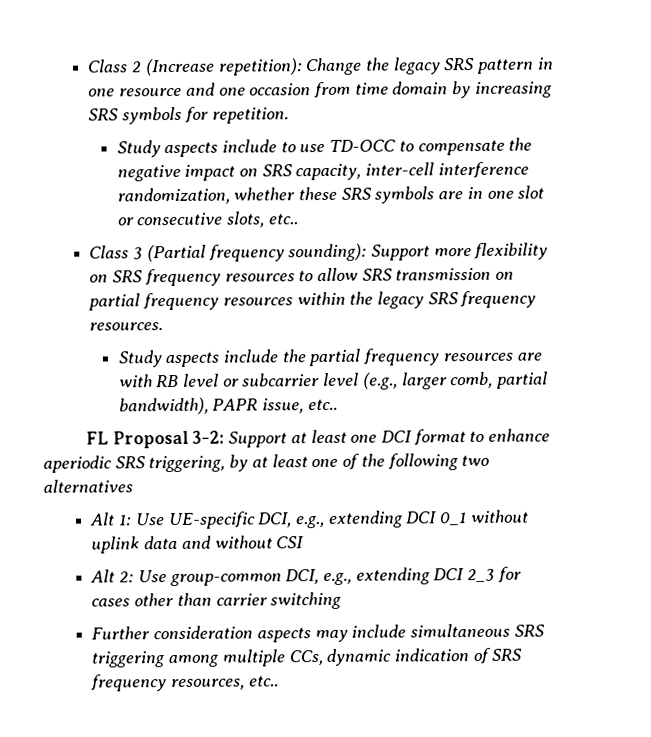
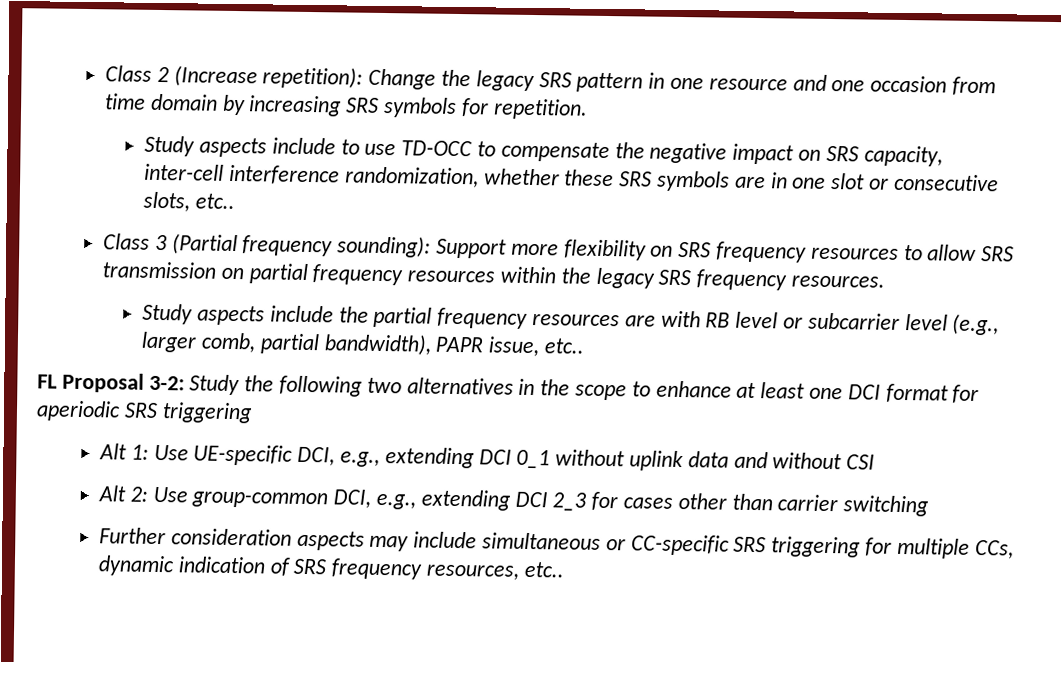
[228,431,288,448] Support -> [189,374,732,401] Study the following two alternatives in the scope to enhance
[469,428,551,443] [43,453,491,473] [43,479,133,493] to enhance aperiodic SRS triggering, by at least one of the following two alternatives -> [952,384,980,404] [36,400,253,424] for aperiodic SRS triggering
[513,624,545,637] [91,651,220,668] SRS triggering among -> [605,534,892,558] or CC-specific SRS triggering for

